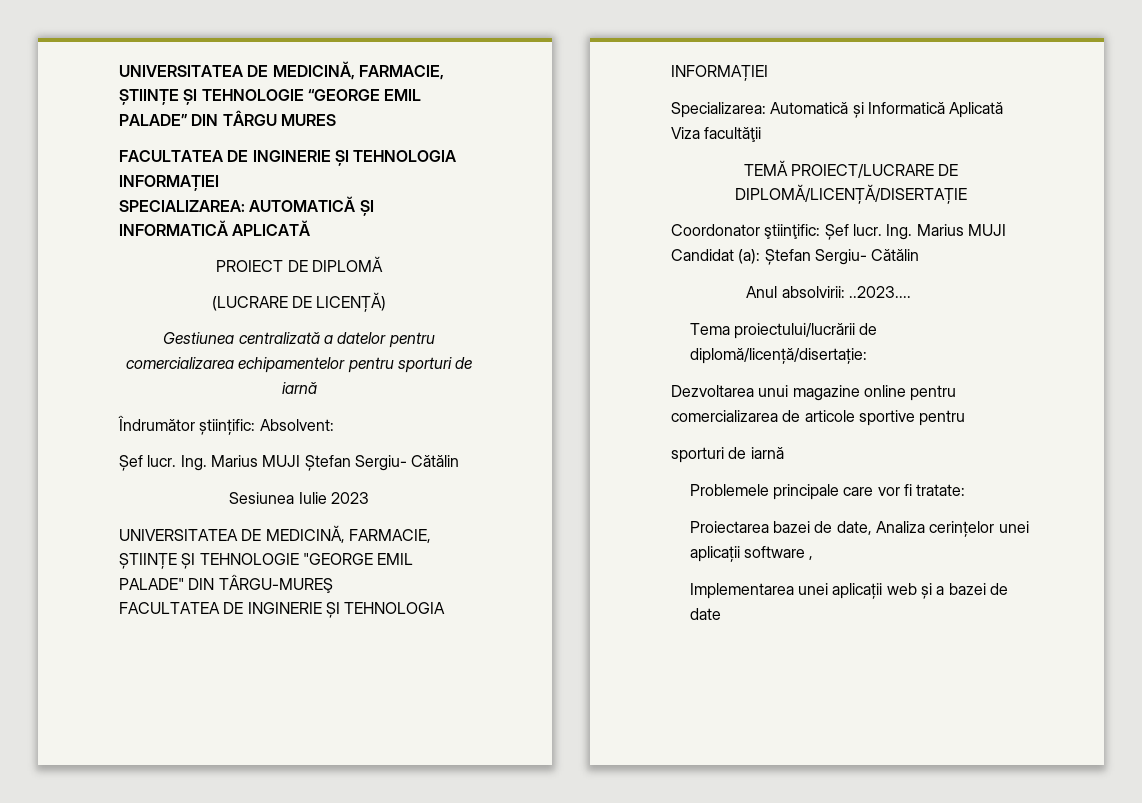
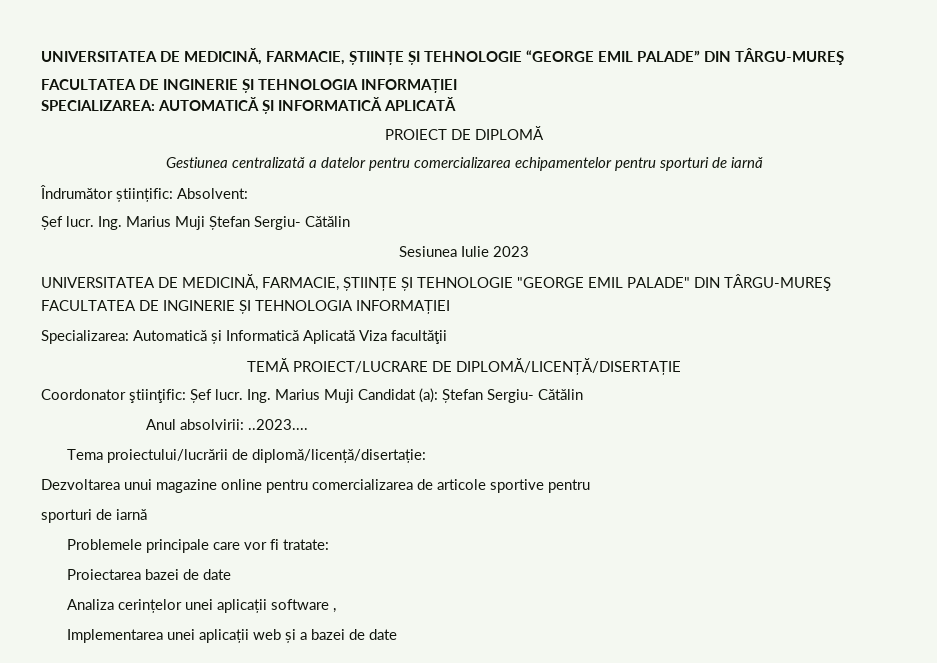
[222,110,336,126] TÂRGU MURES -> [735,48,844,65] TÂRGU-MUREŞ
[211,292,387,312] // (LUCRARE DE LICENȚĂ) -> (544, 133) none
[262,455,301,467] MUJI -> [175,216,205,230] Muji
[967,224,1006,236] MUJI -> [324,389,354,403] Muji
[836,521,872,535] date, -> [203,569,232,580] date //

